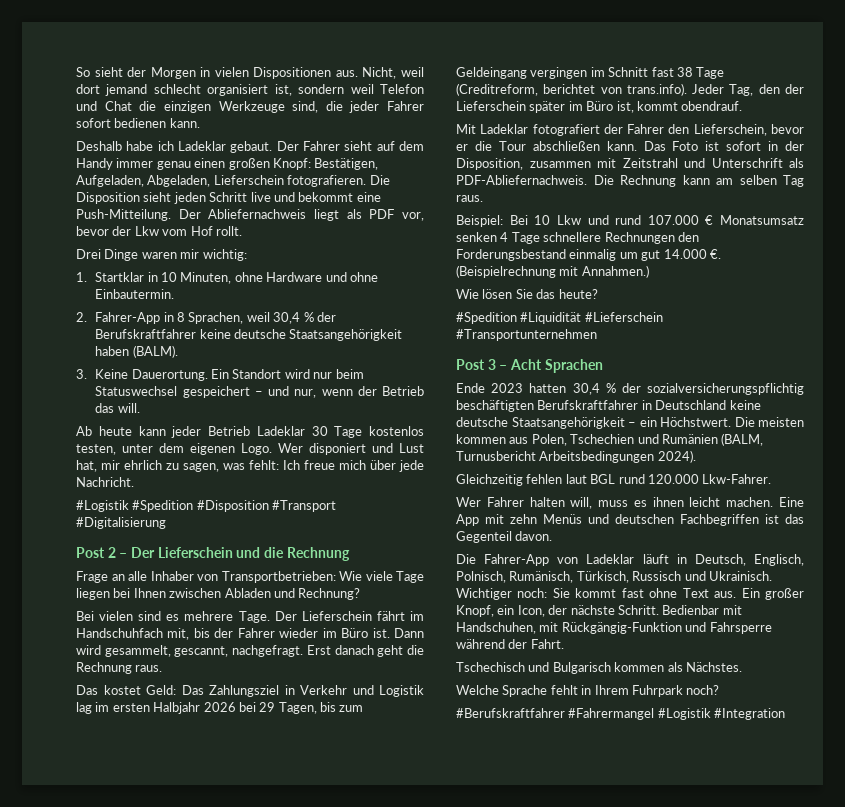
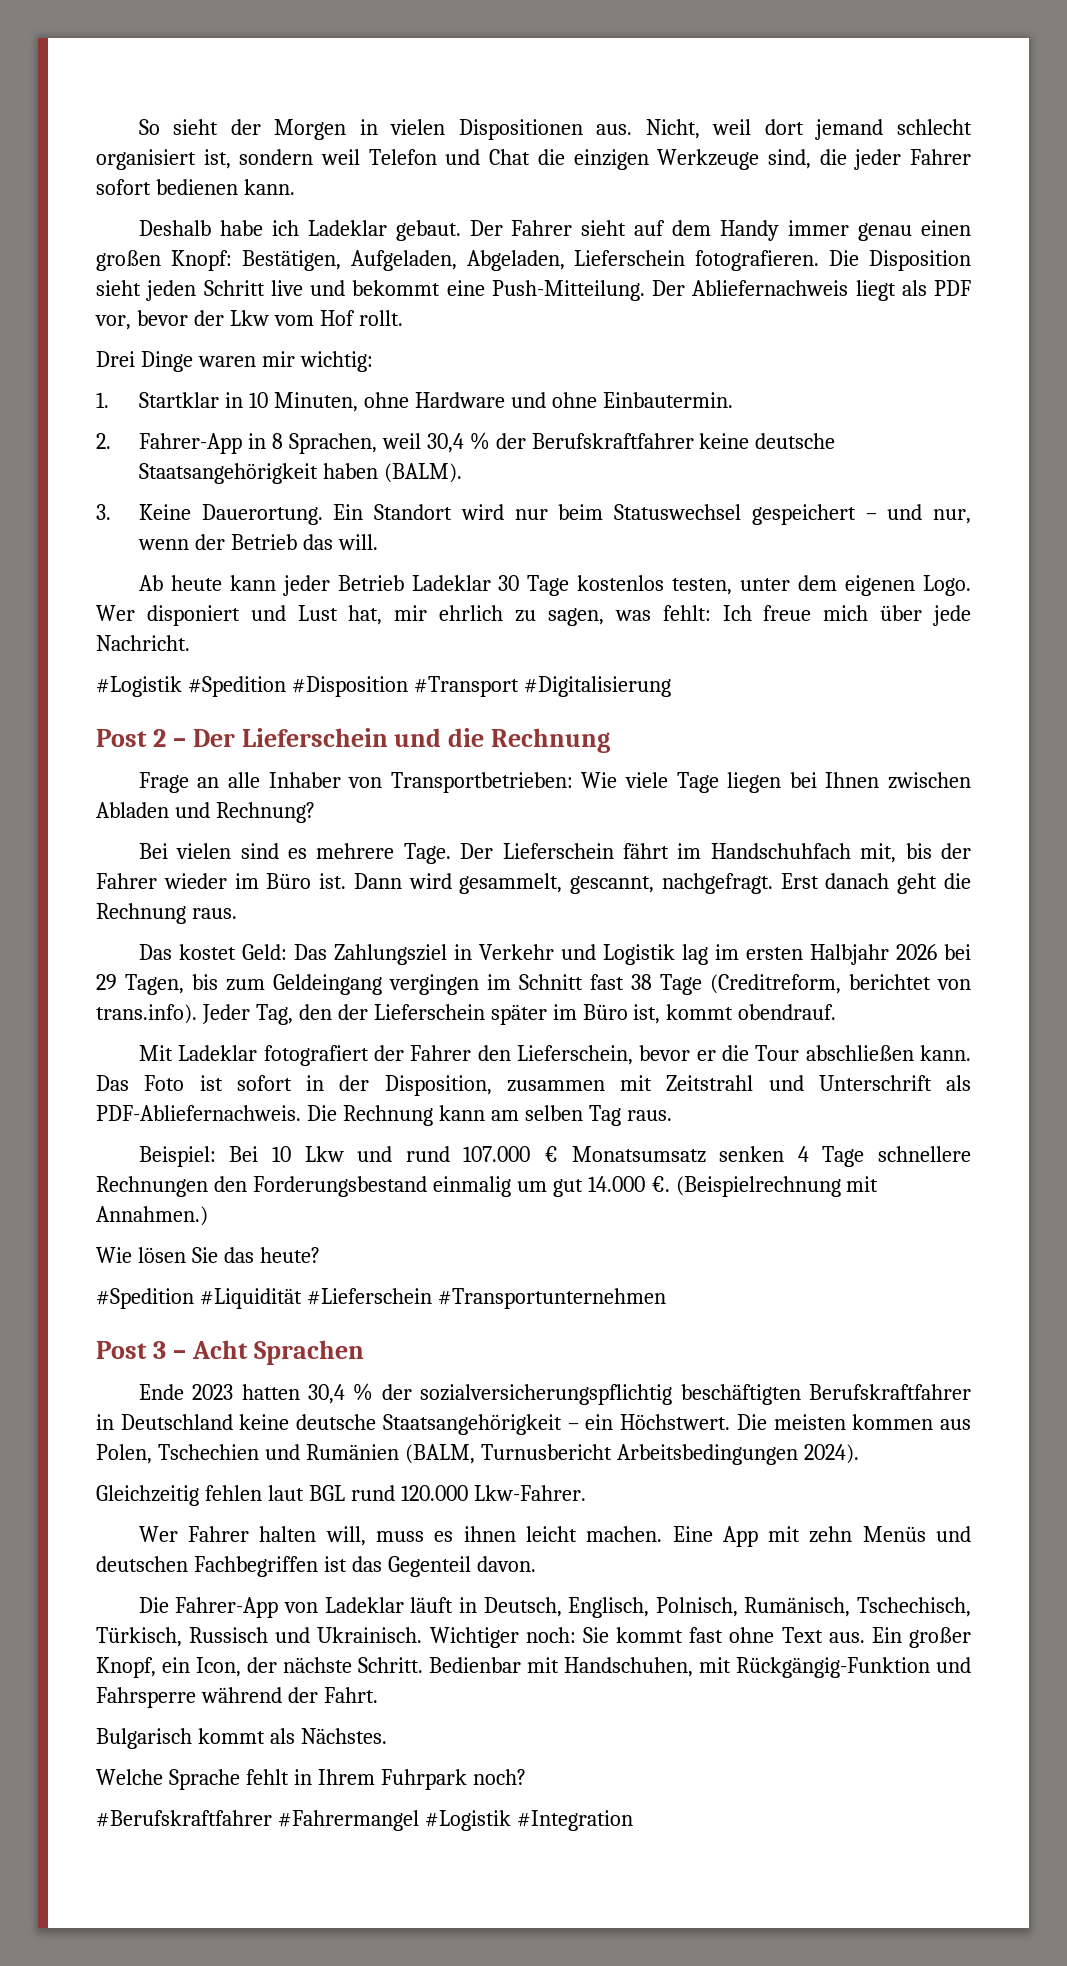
(574, 577) none -> [856,1597,971,1617] Tschechisch,
[456,662,665,674] Tschechisch und Bulgarisch kommen -> [96,1728,265,1749] Bulgarisch kommt

